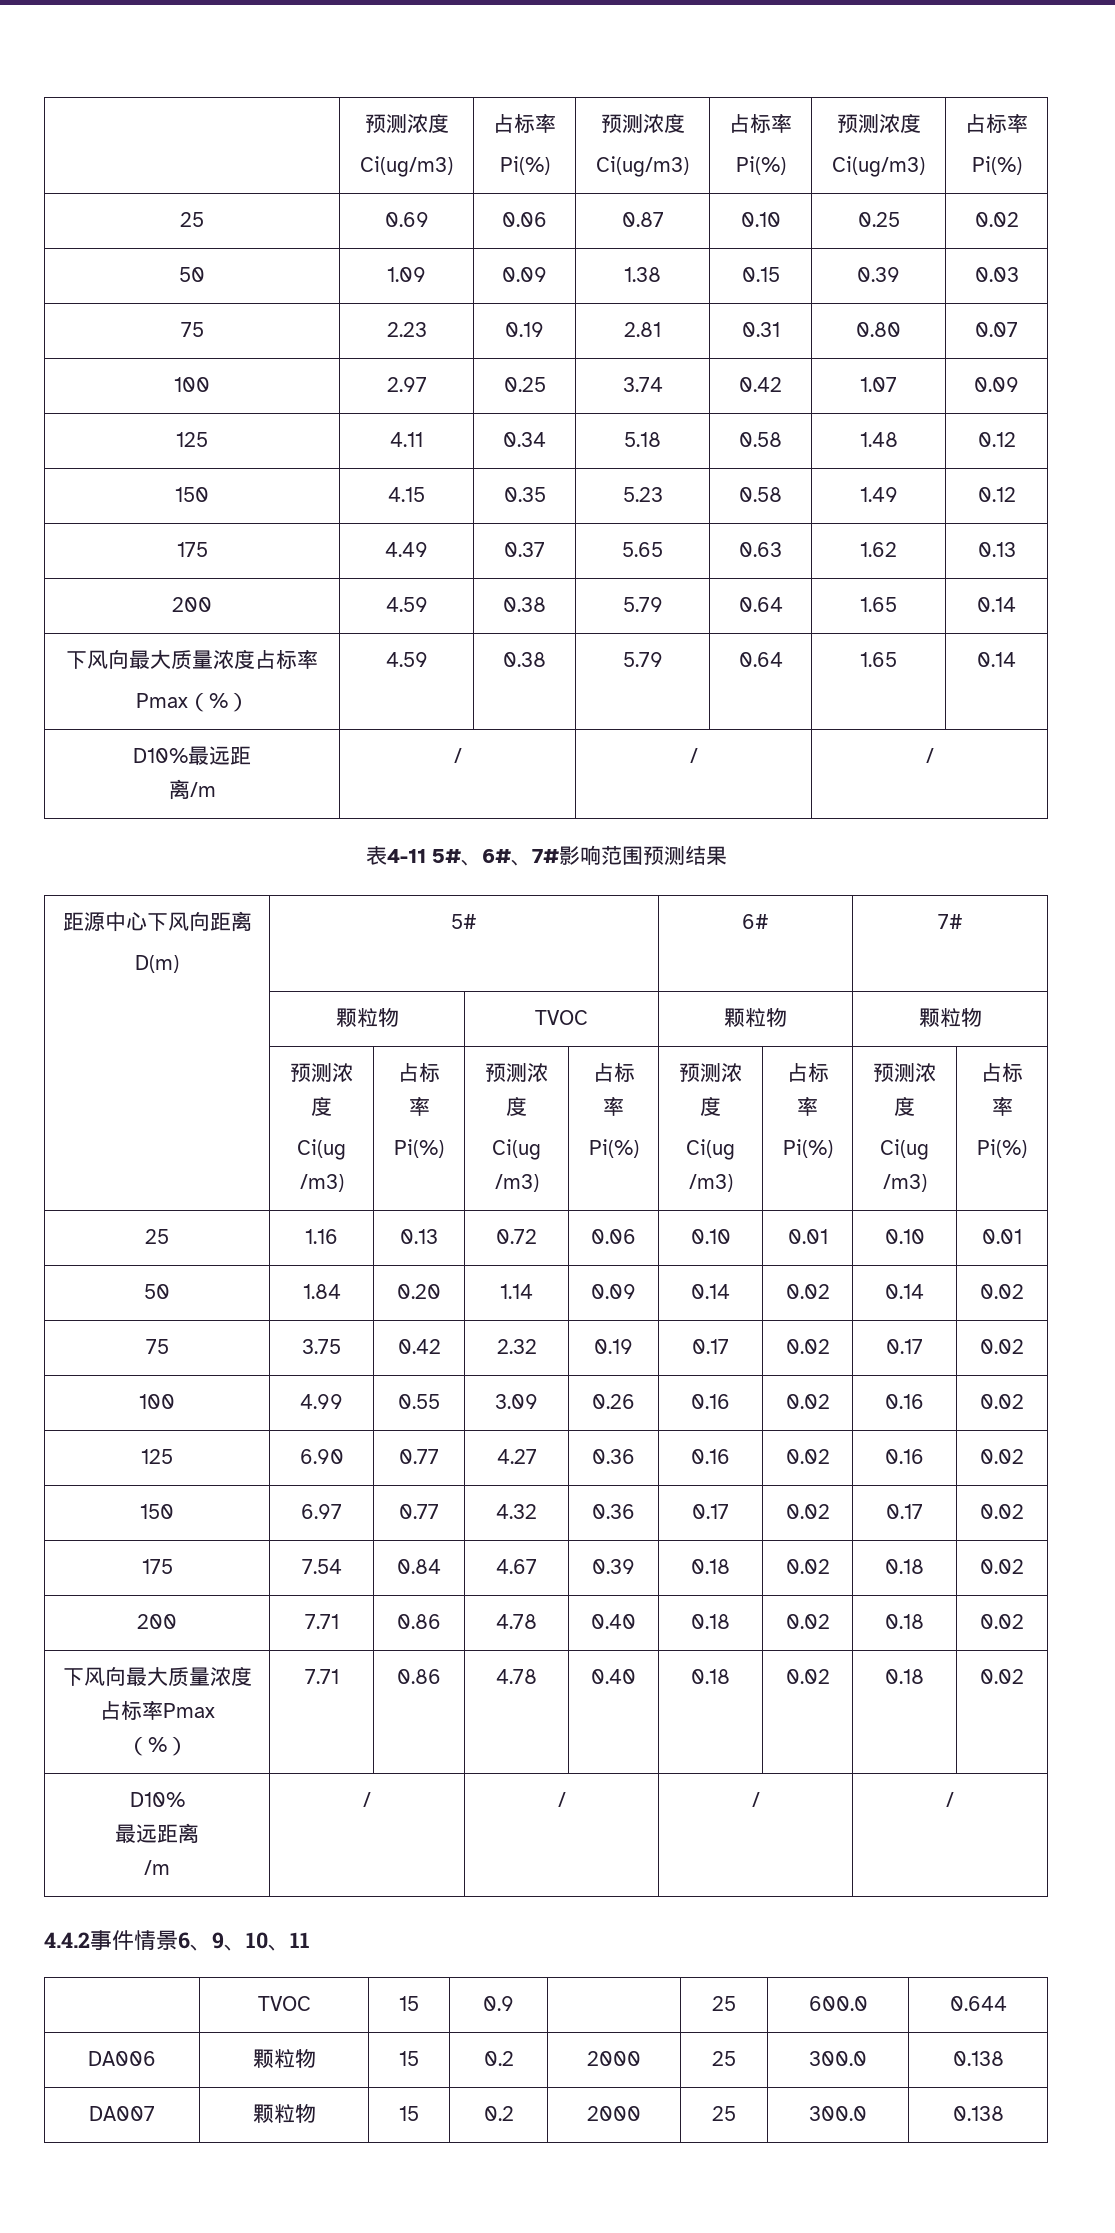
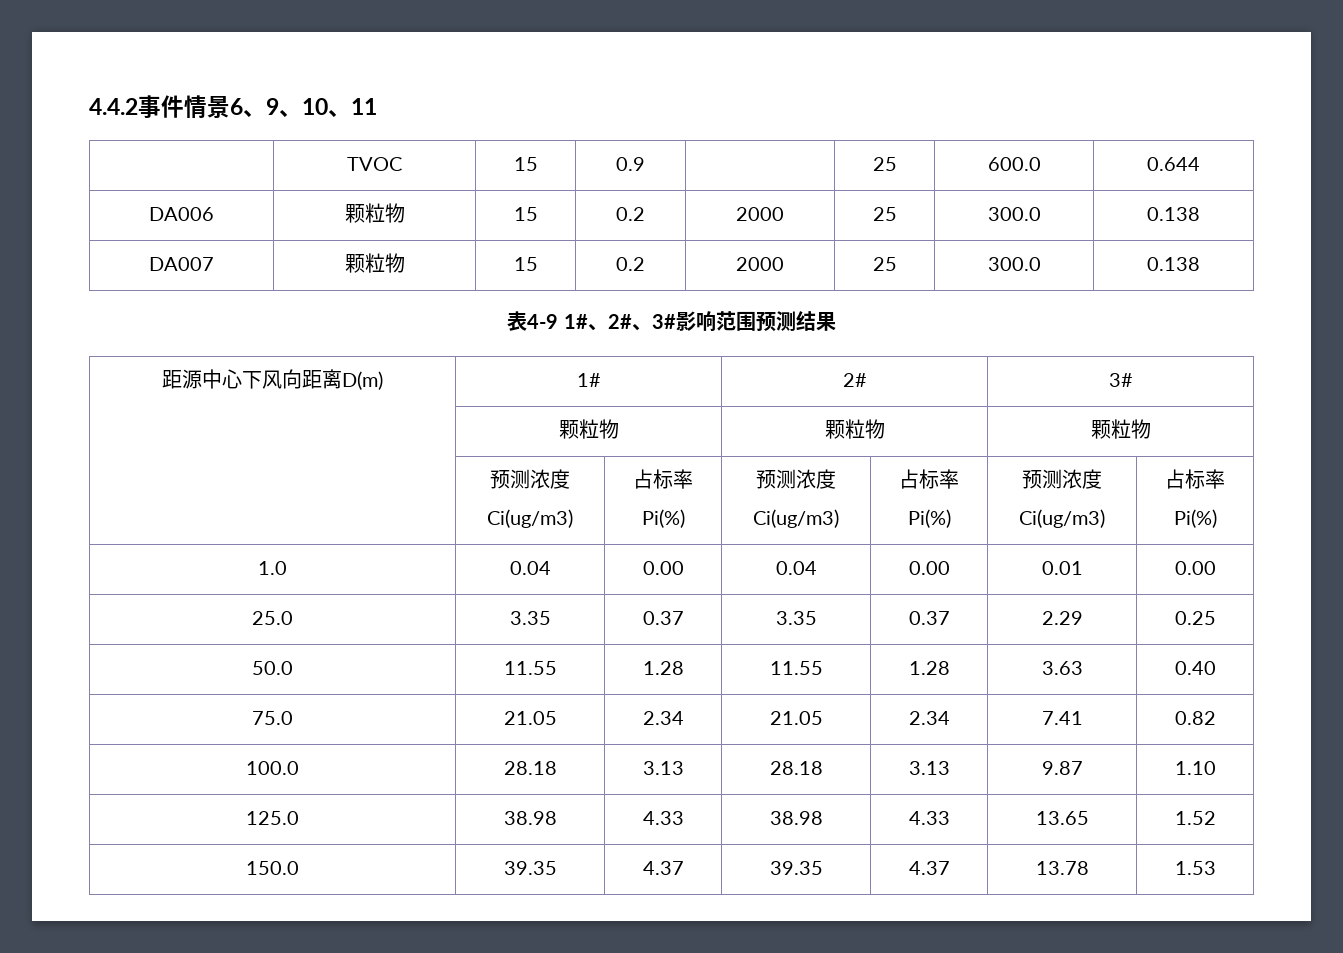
[364,113,449,134] [360,156,453,177] [493,113,556,133] [499,156,550,175] [600,113,685,134] [596,156,689,177] [729,113,792,133] [735,156,786,175] [836,113,921,134] [832,156,925,177] [965,113,1028,133] [971,156,1022,175] [180,212,204,227] [384,212,429,227] [502,212,547,227] [621,212,664,227] [740,212,781,227] [857,212,900,227] [974,212,1019,227] [179,267,205,282] [387,267,426,282] [502,267,547,282] [624,267,661,282] [741,267,780,282] [857,267,900,282] [974,267,1019,282] [180,322,204,337] [386,322,427,337] [505,322,544,337] [624,322,661,337] [741,322,780,337] [856,322,901,337] [975,322,1018,337] [174,377,210,392] [386,377,427,392] [503,377,546,392] [622,377,663,392] [739,377,782,392] [860,377,897,392] [974,377,1019,392] [176,432,208,447] [390,432,423,447] [503,432,546,447] [624,432,661,447] [739,432,782,447] [859,432,898,447] [977,432,1016,447] [175,487,209,502] [388,487,425,502] [503,487,546,502] [622,487,663,502] [739,487,782,502] [859,487,898,502] [977,487,1016,502] [176,542,208,557] [385,542,428,557] [504,542,545,557] [622,542,663,557] [739,542,782,557] [860,542,897,557] [977,542,1016,557] [172,597,212,612] [385,597,428,612] [503,597,546,612] [622,597,663,612] [738,597,783,612] [860,597,897,612] [977,597,1016,612] [66,649,318,670] [135,692,249,712] [385,652,428,667] [503,652,546,667] [622,652,663,667] [738,652,783,667] [860,652,897,667] [977,652,1016,667] [133,746,251,765] [168,779,216,800] [453,748,462,763] [689,748,698,763] [925,748,934,763] [365,845,727,866] [62,911,252,932] [135,955,179,973] [451,914,477,929] [742,914,769,929] [937,914,963,929] [335,1008,399,1027] [535,1010,588,1025] [724,1008,787,1027] [918,1008,982,1027] [290,1063,353,1083] [311,1096,332,1116] [297,1139,346,1160] [299,1174,344,1192] [398,1063,440,1082] [408,1096,430,1116] [394,1139,444,1158] [485,1063,548,1083] [506,1096,527,1116] [492,1139,541,1160] [494,1174,539,1192] [592,1063,635,1082] [603,1096,624,1116] [588,1139,639,1158] [679,1063,742,1083] [700,1096,721,1116] [686,1139,735,1160] [688,1174,733,1192] [786,1063,829,1082] [797,1096,818,1116] [782,1139,833,1158] [873,1063,936,1083] [894,1096,915,1116] [880,1139,929,1160] [882,1174,927,1192] [981,1063,1023,1082] [991,1096,1013,1116] [977,1139,1027,1158] [145,1229,169,1244] [305,1229,338,1244] [400,1229,438,1244] [496,1229,537,1244] [591,1229,636,1244] [690,1229,731,1244] [787,1229,828,1244] [884,1229,925,1244] [982,1229,1022,1244] [144,1284,170,1299] [302,1284,341,1299] [397,1284,441,1299] [500,1284,533,1299] [591,1284,636,1299] [691,1284,730,1299] [785,1284,830,1299] [885,1284,924,1299] [980,1284,1024,1299] [145,1339,169,1354] [302,1339,341,1354] [397,1339,441,1354] [496,1339,537,1354] [594,1339,633,1354] [692,1339,729,1354] [785,1339,830,1354] [886,1339,923,1354] [980,1339,1024,1354] [139,1394,175,1409] [300,1394,343,1409] [398,1394,440,1409] [495,1394,538,1409] [592,1394,635,1409] [691,1394,730,1409] [785,1394,830,1409] [885,1394,924,1409] [980,1394,1024,1409] [141,1449,173,1464] [299,1449,344,1464] [399,1449,439,1464] [496,1449,537,1464] [592,1449,635,1464] [691,1449,730,1464] [785,1449,830,1464] [885,1449,924,1464] [980,1449,1024,1464] [140,1504,174,1519] [301,1504,342,1519] [399,1504,439,1519] [496,1504,537,1519] [592,1504,635,1519] [692,1504,729,1519] [785,1504,830,1519] [886,1504,923,1519] [980,1504,1024,1519] [141,1559,173,1574] [301,1559,342,1574] [397,1559,441,1574] [496,1559,537,1574] [592,1559,635,1574] [691,1559,730,1574] [785,1559,830,1574] [885,1559,924,1574] [980,1559,1024,1574] [137,1614,177,1629] [304,1614,339,1629] [397,1614,441,1629] [496,1614,537,1629] [591,1614,636,1629] [691,1614,730,1629] [785,1614,830,1629] [885,1614,924,1629] [980,1614,1024,1629] [62,1666,252,1687] [99,1700,215,1720] [126,1736,188,1756] [304,1669,339,1684] [397,1669,441,1684] [496,1669,537,1684] [591,1669,636,1684] [691,1669,730,1684] [785,1669,830,1684] [885,1669,924,1684] [980,1669,1024,1684] [129,1792,185,1807] [115,1823,199,1844] [144,1860,170,1875] [363,1792,371,1807] [557,1792,566,1807] [751,1792,760,1807] [946,1792,954,1807] | 预测浓度 // Ci(ug/m3) | 占标率 // Pi(%) | 预测浓度 // Ci(ug/m3) | 占标率 // Pi(%) | 预测浓度 // Ci(ug/m3) | 占标率 // Pi(%) // 25 | 0.69 | 0.06 | 0.87 | 0.10 | 0.25 | 0.02 // 50 | 1.09 | 0.09 | 1.38 | 0.15 | 0.39 | 0.03 // 75 | 2.23 | 0.19 | 2.81 | 0.31 | 0.80 | 0.07 // 100 | 2.97 | 0.25 | 3.74 | 0.42 | 1.07 | 0.09 // 125 | 4.11 | 0.34 | 5.18 | 0.58 | 1.48 | 0.12 // 150 | 4.15 | 0.35 | 5.23 | 0.58 | 1.49 | 0.12 // 175 | 4.49 | 0.37 | 5.65 | 0.63 | 1.62 | 0.13 // 200 | 4.59 | 0.38 | 5.79 | 0.64 | 1.65 | 0.14 // 下风向最大质量浓度占标率 // Pmax（%） | 4.59 | 0.38 | 5.79 | 0.64 | 1.65 | 0.14 // D10%最远距 // 离/m | / | / | / // 表4-11 5#、6#、7#影响范围预测结果 // 距源中心下风向距离 // D(m) | 5# | 6# | 7# // | 颗粒物 | TVOC | 颗粒物 | 颗粒物 // | 预测浓度 // Ci(ug /m3) | 占标率 // Pi(%) | 预测浓度 // Ci(ug /m3) | 占标率 // Pi(%) | 预测浓度 // Ci(ug /m3) | 占标率 // Pi(%) | 预测浓度 // Ci(ug /m3) | 占标率 // Pi(%) // 25 | 1.16 | 0.13 | 0.72 | 0.06 | 0.10 | 0.01 | 0.10 | 0.01 // 50 | 1.84 | 0.20 | 1.14 | 0.09 | 0.14 | 0.02 | 0.14 | 0.02 // 75 | 3.75 | 0.42 | 2.32 | 0.19 | 0.17 | 0.02 | 0.17 | 0.02 // 100 | 4.99 | 0.55 | 3.09 | 0.26 | 0.16 | 0.02 | 0.16 | 0.02 // 125 | 6.90 | 0.77 | 4.27 | 0.36 | 0.16 | 0.02 | 0.16 | 0.02 // 150 | 6.97 | 0.77 | 4.32 | 0.36 | 0.17 | 0.02 | 0.17 | 0.02 // 175 | 7.54 | 0.84 | 4.67 | 0.39 | 0.18 | 0.02 | 0.18 | 0.02 // 200 | 7.71 | 0.86 | 4.78 | 0.40 | 0.18 | 0.02 | 0.18 | 0.02 // 下风向最大质量浓度占标率Pmax // （%） | 7.71 | 0.86 | 4.78 | 0.40 | 0.18 | 0.02 | 0.18 | 0.02 // D10% // 最远距离 // /m | / | / | / | / // -> (89, 106) none
(1004, 2113) none -> [507,311,836,332] [162,369,383,390] [576,373,601,387] [842,373,867,387] [1108,373,1133,387] [558,419,619,439] [824,419,885,439] [1090,419,1151,439] [490,469,570,489] [487,509,573,528] [633,469,693,489] [641,509,685,528] [756,469,836,489] [753,509,839,528] [899,469,959,489] [907,509,951,528] [1022,469,1102,489] [1019,509,1105,528] [1165,469,1225,489] [1173,509,1217,528] [258,561,287,575] [509,561,551,575] [642,561,684,575] [775,561,817,575] [908,561,950,575] [1041,561,1083,575] [1174,561,1216,575] [252,611,293,625] [509,611,551,625] [642,611,684,625] [775,611,817,625] [908,611,950,625] [1041,611,1083,625] [1174,611,1216,625] [252,661,293,675] [503,661,557,675] [642,661,684,675] [769,661,823,675] [908,661,950,675] [1041,661,1083,675] [1174,661,1216,675] [252,711,293,725] [503,711,557,725] [642,711,684,725] [769,711,823,725] [908,711,950,725] [1041,711,1083,725] [1174,711,1216,725] [246,761,299,775] [503,761,557,775] [642,761,684,775] [769,761,823,775] [908,761,950,775] [1041,761,1083,775] [1174,761,1216,775] [246,811,299,825] [503,811,557,825] [642,811,684,825] [769,811,823,825] [908,811,950,825] [1035,811,1089,825] [1174,811,1216,825] [246,861,299,875] [503,861,557,875] [642,861,684,875] [769,861,823,875] [908,861,950,875] [1035,861,1089,875] [1174,861,1216,875] // 表4-9 1#、2#、3#影响范围预测结果 // 距源中心下风向距离D(m) | 1# | 2# | 3# // | 颗粒物 | 颗粒物 | 颗粒物 // | 预测浓度 // Ci(ug/m3) | 占标率 // Pi(%) | 预测浓度 // Ci(ug/m3) | 占标率 // Pi(%) | 预测浓度 // Ci(ug/m3) | 占标率 // Pi(%) // 1.0 | 0.04 | 0.00 | 0.04 | 0.00 | 0.01 | 0.00 // 25.0 | 3.35 | 0.37 | 3.35 | 0.37 | 2.29 | 0.25 // 50.0 | 11.55 | 1.28 | 11.55 | 1.28 | 3.63 | 0.40 // 75.0 | 21.05 | 2.34 | 21.05 | 2.34 | 7.41 | 0.82 // 100.0 | 28.18 | 3.13 | 28.18 | 3.13 | 9.87 | 1.10 // 125.0 | 38.98 | 4.33 | 38.98 | 4.33 | 13.65 | 1.52 // 150.0 | 39.35 | 4.37 | 39.35 | 4.37 | 13.78 | 1.53

